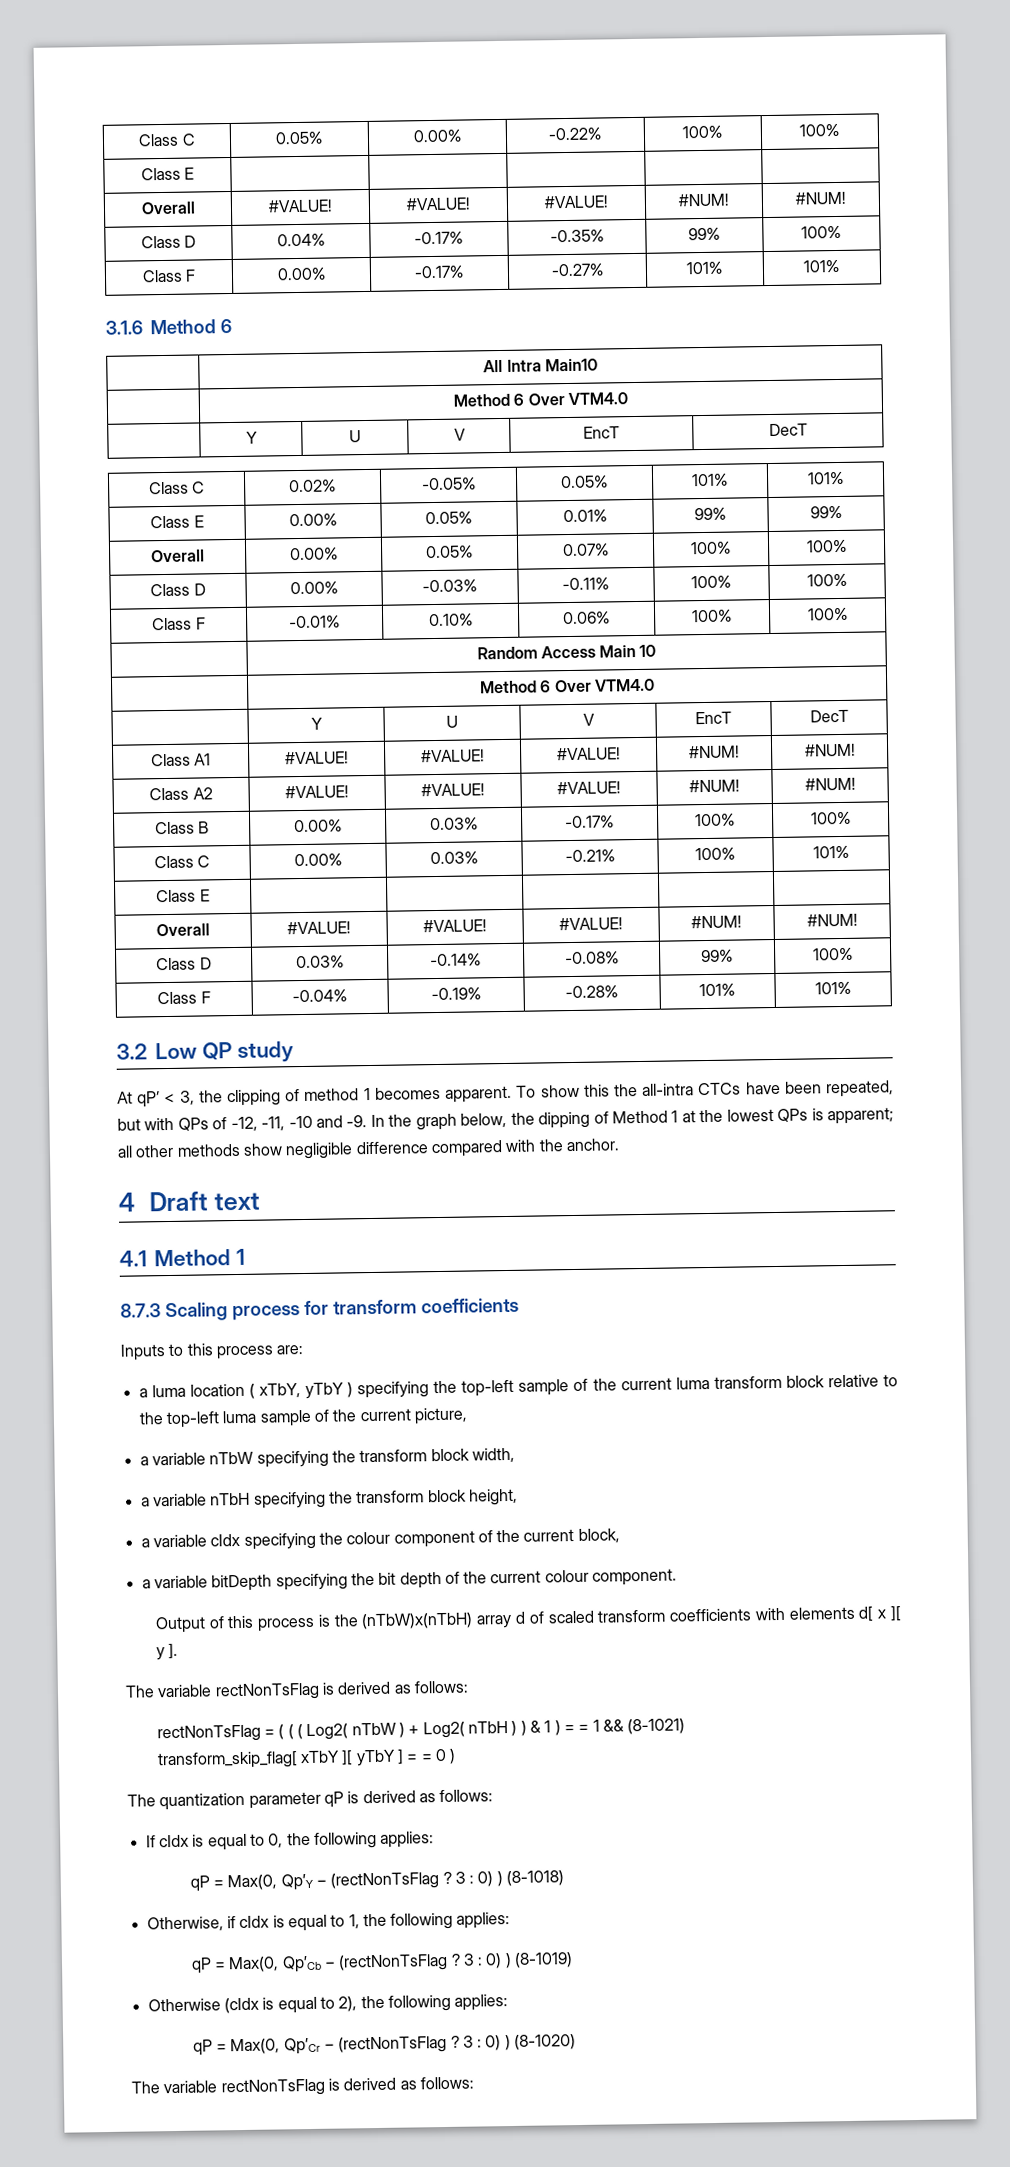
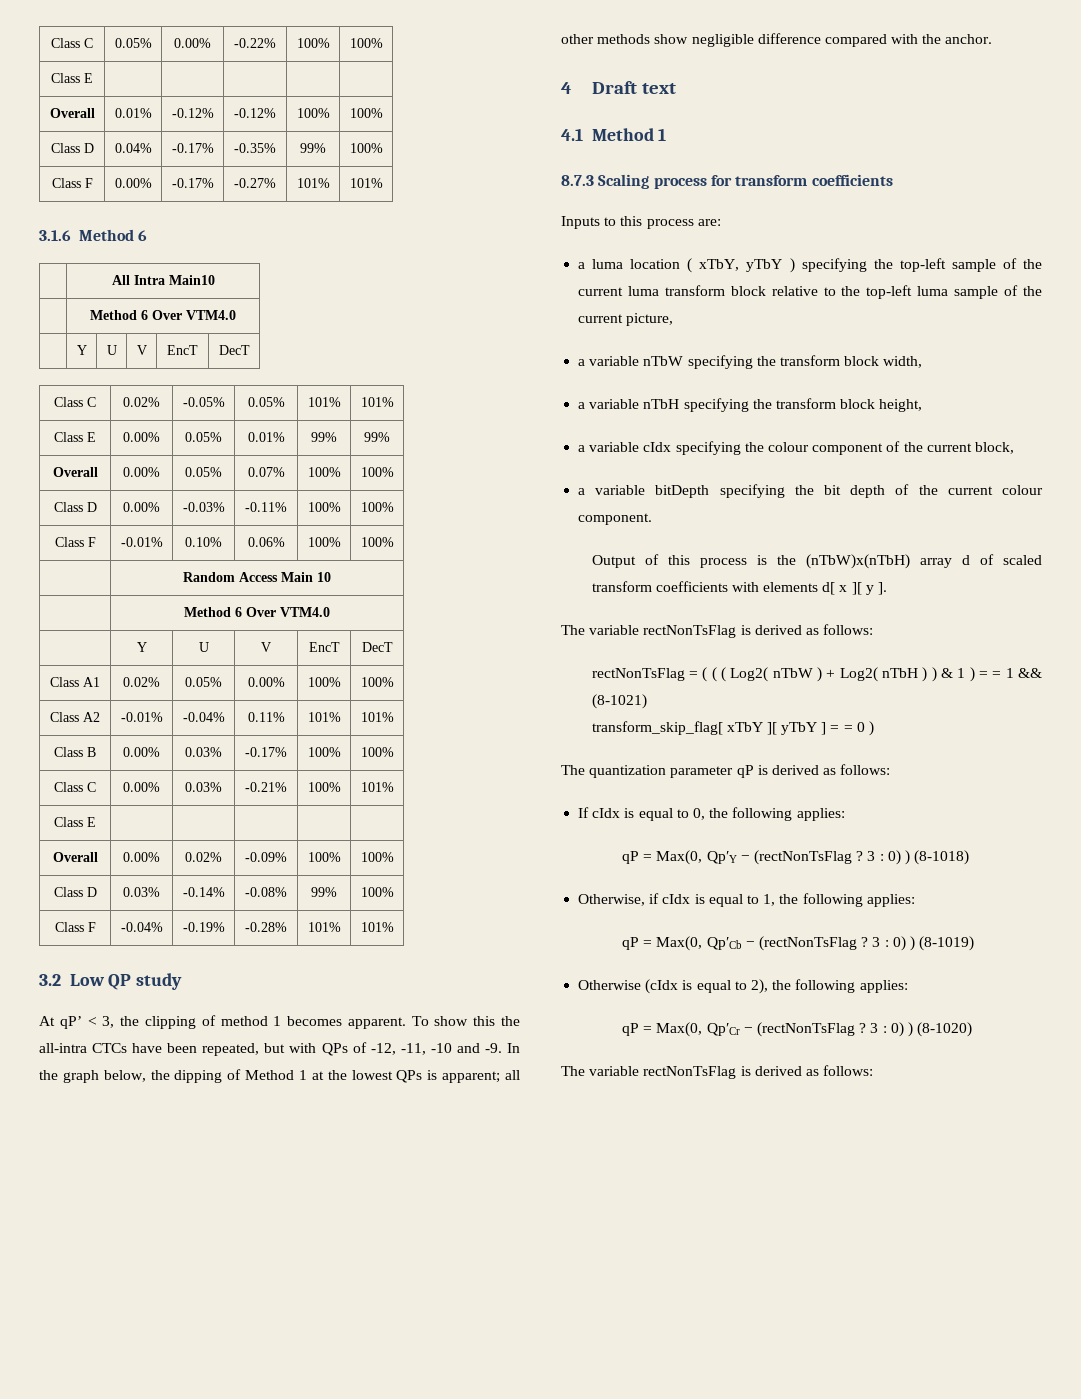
[268,199,333,213] [406,197,471,211] [544,195,609,209] [678,193,730,207] [795,191,846,205] #VALUE! | #VALUE! | #VALUE! | #NUM! | #NUM! -> [114,108,152,118] [171,108,214,118] [234,108,276,118] [296,108,330,118] [349,108,383,118] 0.01% | -0.12% | -0.12% | 100% | 100%
[285,751,349,765] [421,749,485,763] [557,747,621,761] [689,745,740,759] [804,743,856,757] [149,787,213,801] [285,785,349,799] [421,783,485,797] [557,781,621,795] [689,779,740,793] [804,777,856,791] #VALUE! | #VALUE! | #VALUE! | #NUM! | #NUM! // Class A2 | #VALUE! | #VALUE! | #VALUE! | #NUM! | #NUM! -> [123,677,160,687] [185,677,222,687] [247,677,285,687] [307,677,341,687] [360,677,394,687] [50,712,100,722] [120,712,163,722] [182,712,225,722] [247,712,285,722] [307,712,341,722] [360,712,394,722] 0.02% | 0.05% | 0.00% | 100% | 100% // Class A2 | -0.01% | -0.04% | 0.11% | 101% | 101%
[287,921,351,935] [423,919,487,933] [559,917,623,931] [691,915,742,929] [806,913,858,927] #VALUE! | #VALUE! | #VALUE! | #NUM! | #NUM! -> [123,852,160,862] [185,852,222,862] [245,852,287,862] [307,852,341,862] [360,852,394,862] 0.00% | 0.02% | -0.09% | 100% | 100%

